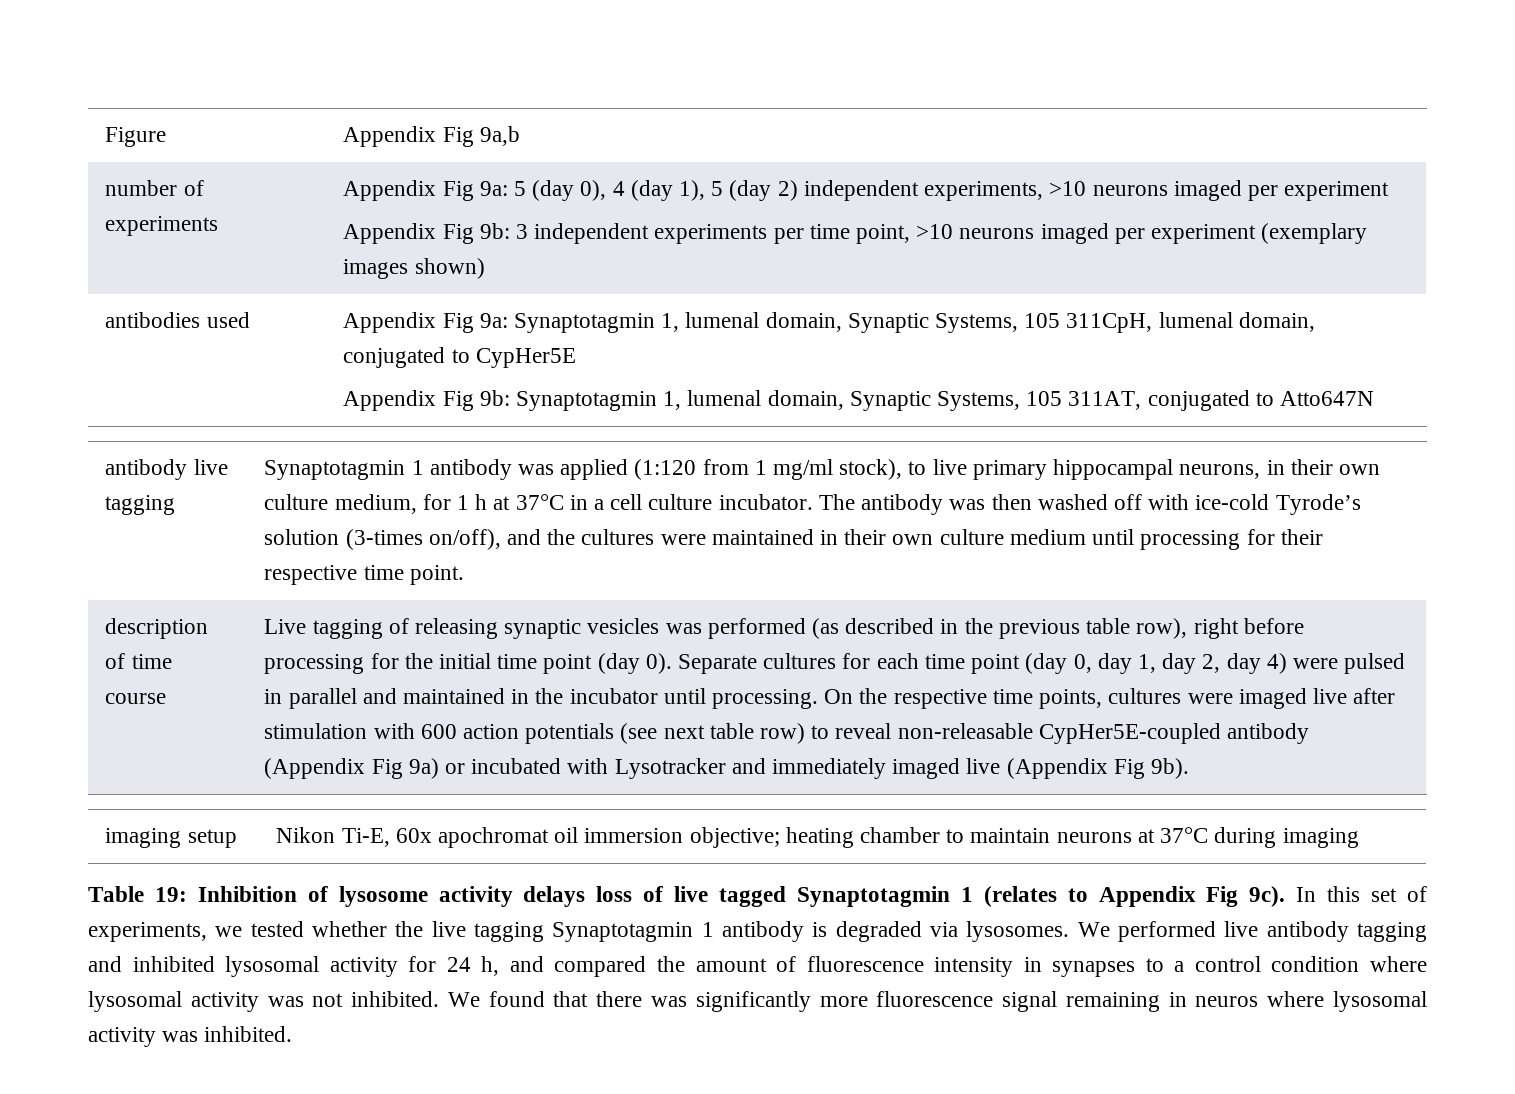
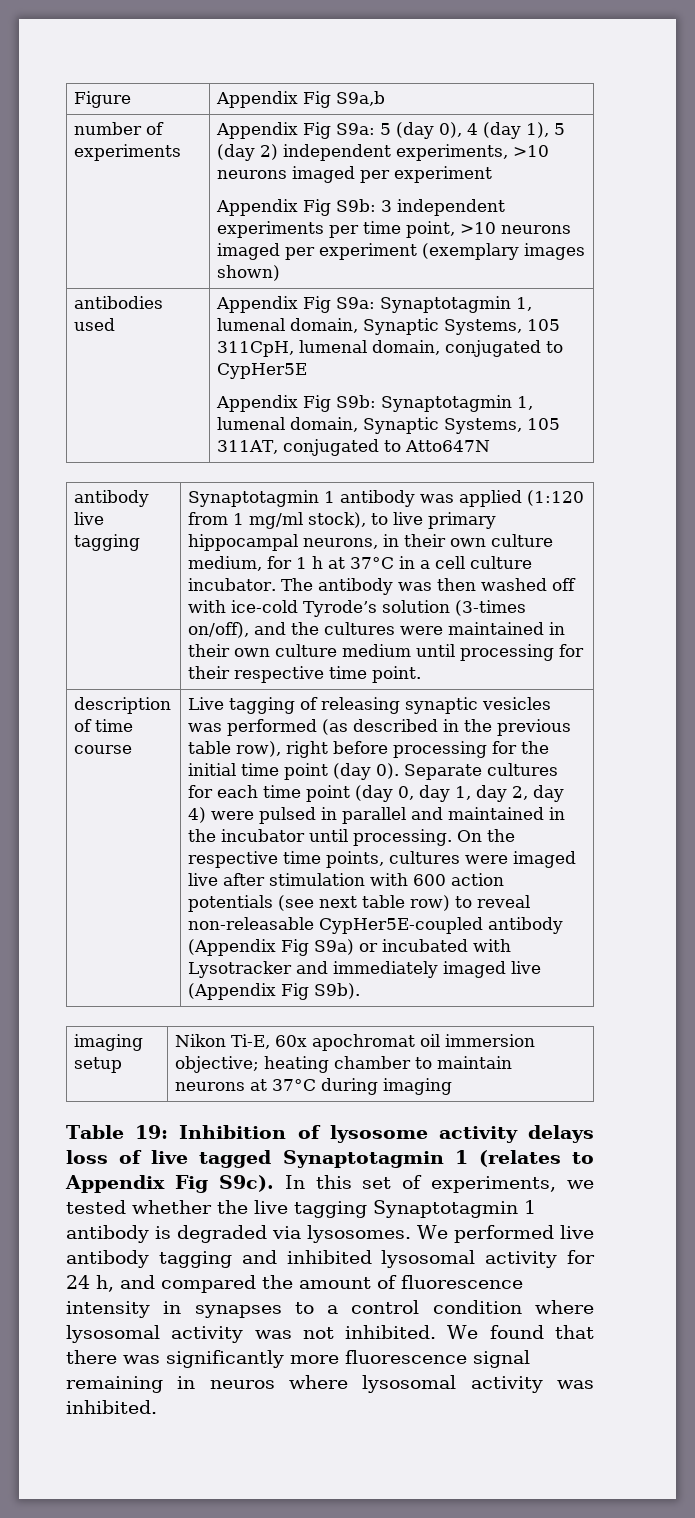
[479,126,520,146] 9a,b -> [335,91,385,106] S9a,b
[479,181,508,196] 9a: -> [335,123,375,135] S9a:
[479,223,510,239] 9b: -> [335,199,376,212] S9b:
[479,313,508,328] 9a: -> [335,297,375,309] S9a:
[479,390,510,406] 9b: -> [335,395,376,408] S9b:
[408,758,439,779] 9a) -> [313,939,354,955] S9a)
[1151,758,1190,779] 9b). -> [313,983,360,999] S9b).
[1249,886,1286,907] 9c). -> [218,1175,274,1192] S9c).

